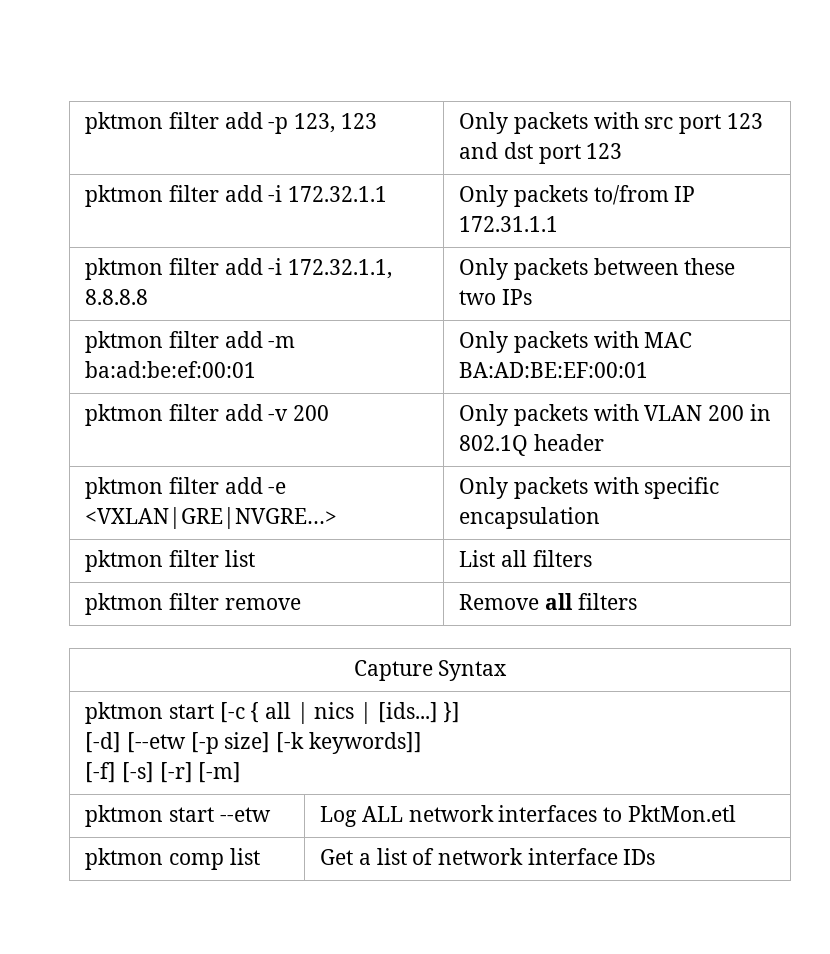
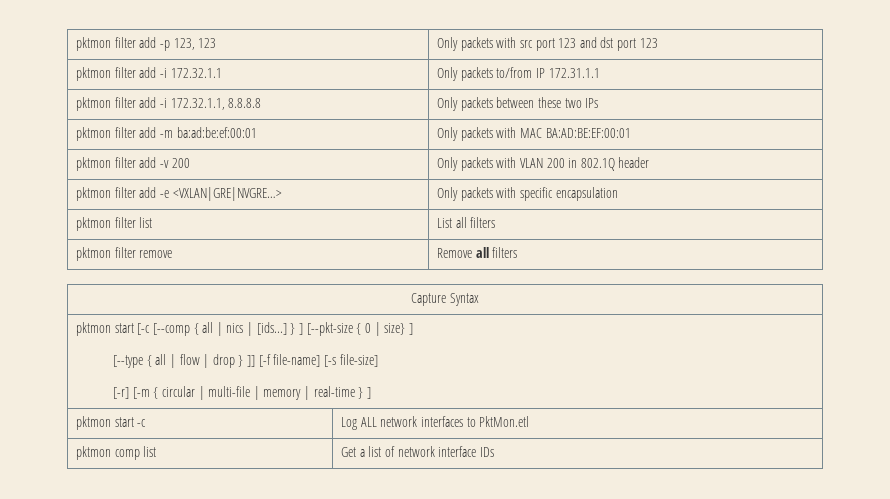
(245, 712) none -> [152,323,190,336] [--comp
[443,702,461,723] [85,732,422,754] [85,762,242,783] [85,805,271,827] }] // [-d] [--etw [-p size] [-k keywords]] // [-f] [-s] [-r] [-m] // pktmon start --etw -> [290,322,413,336] [112,354,378,368] [112,386,372,400] [75,416,147,430] } ] [--pkt-size { 0 | size} ] // [--type { all | flow | drop } ]] [-f file-name] [-s file-size] // [-r] [-m { circular | multi-file | memory | real-time } ] // pktmon start -c

